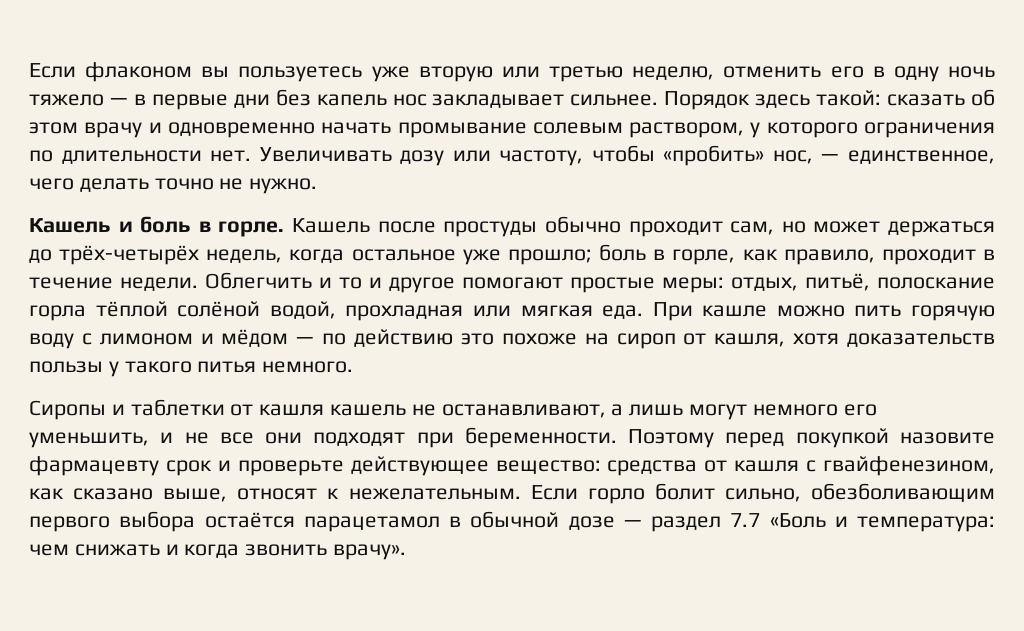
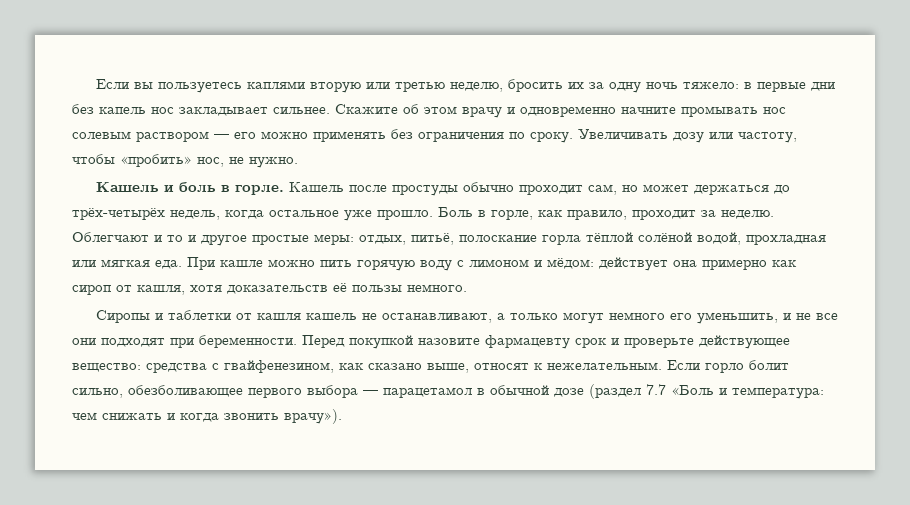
[29,62,193,82] Если флаконом -> [95,79,129,89] Если
[371,66,410,82] уже -> [246,81,305,89] каплями
[723,66,996,82] [29,94,128,106] отменить его в одну ночь тяжело — -> [507,79,739,93] бросить их за одну ночь тяжело:
[664,90,966,110] Порядок здесь такой: сказать -> [335,104,398,114] Скажите
[321,122,995,138] [29,150,252,164] начать промывание солевым раствором, у которого ограничения по длительности нет. -> [621,106,786,117] [72,129,573,143] начните промывать нос солевым раствором — его можно применять без ограничения по сроку.
[821,150,995,164] [29,178,214,192] — единственное, чего делать точно -> (224, 162) none
[507,244,647,265] прошло; боль -> [377,207,473,220] прошло. Боль
[983,249,996,260] [29,272,312,291] в течение недели. Облегчить -> [701,210,774,219] [72,232,149,242] за неделю. Облегчают
[462,277,563,289] помогают -> (247, 240) none
[221,329,609,347] мёдом — по действию это похоже на -> [547,257,797,271] мёдом: действует она примерно как
[29,361,257,377] пользы у такого питья -> [333,283,402,292] её пользы
[629,404,684,416] лишь -> [509,313,558,320] только
[628,429,785,448] Поэтому перед -> [302,335,345,348] Перед
[704,460,800,472] от кашля -> (207, 368) none
[811,483,996,502] обезболивающим -> [128,385,243,397] обезболивающее
[204,512,295,528] остаётся -> [363,390,378,395] —
[623,516,721,532] — раздел -> [589,384,641,399] (раздел
[333,544,407,560] врачу». -> [284,409,342,424] врачу»).

